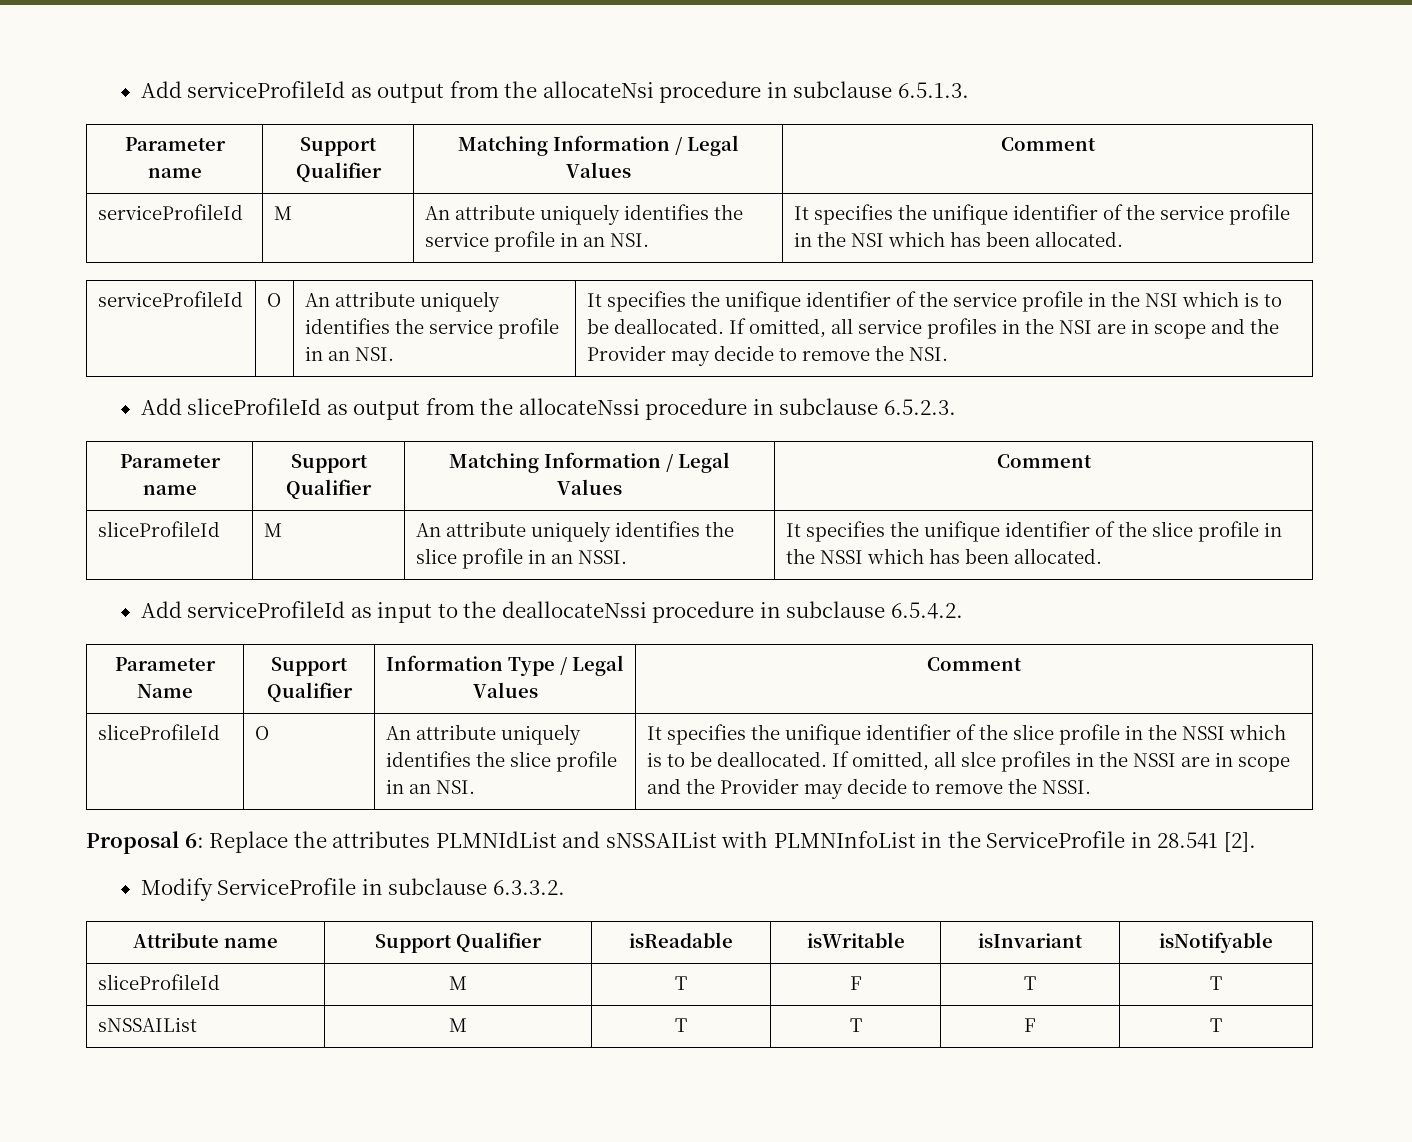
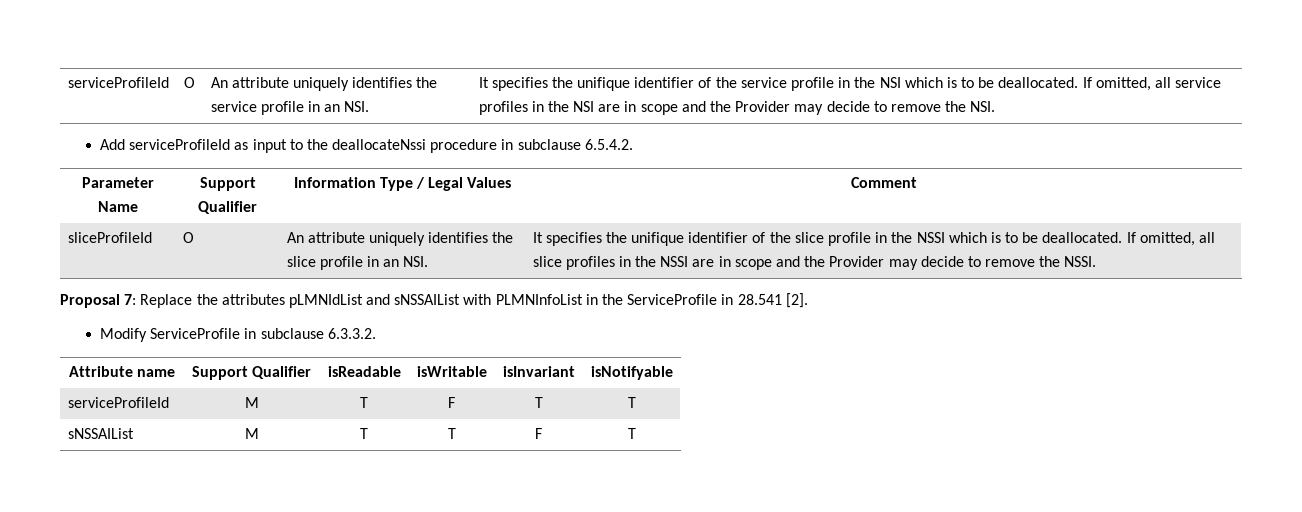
[140,81,970,103] [124,137,226,151] [147,168,202,178] [300,137,377,156] [295,162,382,182] [457,135,739,156] [565,162,631,178] [1000,137,1096,151] [97,204,243,220] [273,206,292,220] [424,204,743,225] [424,231,649,252] [793,204,1290,225] [793,231,1123,247] Add serviceProfileId as output from the allocateNsi procedure in subclause 6.5.1.3. // Parameter name | Support Qualifier | Matching Information / Legal Values | Comment // serviceProfileId | M | An attribute uniquely identifies the service profile in an NSI. | It specifies the unifique identifier of the service profile in the NSI which has been allocated. // -> (67, 82) none
[140,398,957,420] [119,454,221,468] [142,485,197,495] [290,454,368,473] [286,479,372,499] [449,452,730,473] [557,479,622,495] [996,454,1092,468] [97,521,220,537] [263,523,282,537] [415,521,734,542] [415,548,627,569] [785,521,1282,542] [785,548,1102,564] // Add sliceProfileId as output from the allocateNssi procedure in subclause 6.5.2.3. // Parameter name | Support Qualifier | Matching Information / Legal Values | Comment // sliceProfileId | M | An attribute uniquely identifies the slice profile in an NSSI. | It specifies the unifique identifier of the slice profile in the NSSI which has been allocated. -> (996, 106) none
[960,751,996,767] slce -> [532,256,562,267] slice
[184,833,204,848] 6: -> [124,294,137,305] 7:
[435,831,557,848] PLMNIdList -> [288,294,363,308] pLMNIdList
[97,974,220,990] sliceProfileId -> [67,397,169,408] serviceProfileId

